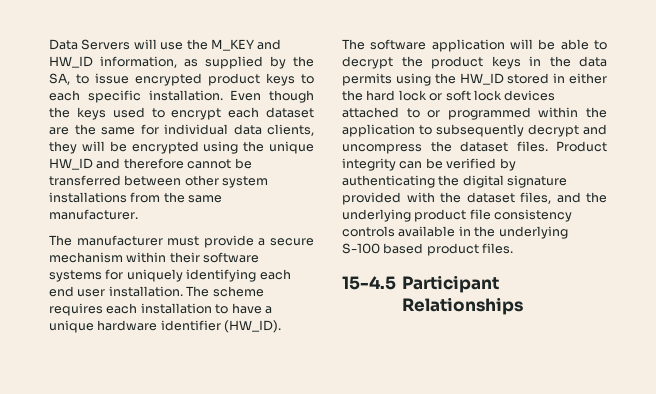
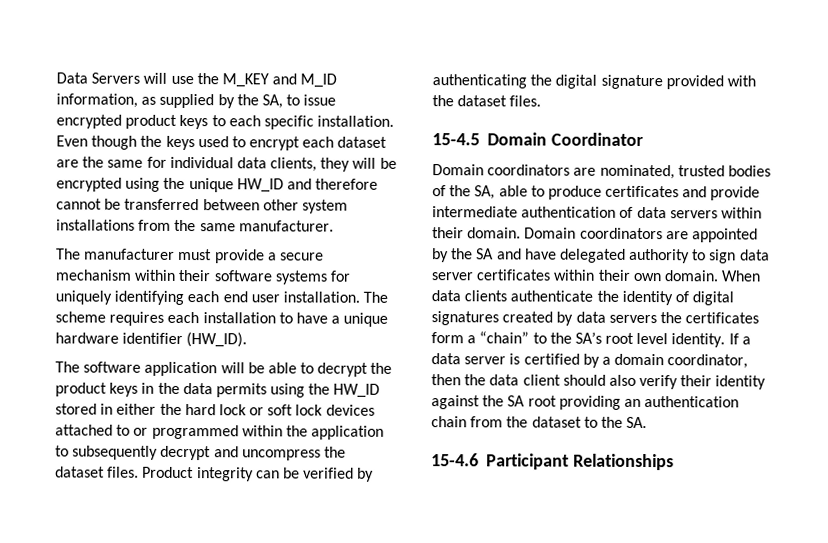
[49,56,93,68] HW_ID -> [300,73,338,88] M_ID
[520,192,607,204] [342,209,573,222] [342,226,568,239] [342,243,514,256] [342,276,396,290] files, and the underlying product file consistency controls available in the underlying S-100 based product files. // 15-4.5 -> [509,95,542,107] [432,132,644,147] [432,164,771,180] [432,185,761,201] [432,206,762,219] [432,227,758,243] [432,248,770,264] [431,269,762,282] [431,290,735,306] [431,311,760,326] [431,331,751,348] [431,353,749,369] [431,374,767,390] [431,395,740,410] [431,416,648,429] [431,453,479,467] files. // 15-4.5 Domain Coordinator // Domain coordinators are nominated, trusted bodies of the SA, able to produce certificates and provide intermediate authentication of data servers within their domain. Domain coordinators are appointed by the SA and have delegated authority to sign data server certificates within their own domain. When data clients authenticate the identity of digital signatures created by data servers the certificates form a “chain” to the SA’s root level identity. If a data server is certified by a domain coordinator, then the data client should also verify their identity against the SA root providing an authentication chain from the dataset to the SA. // 15-4.6

